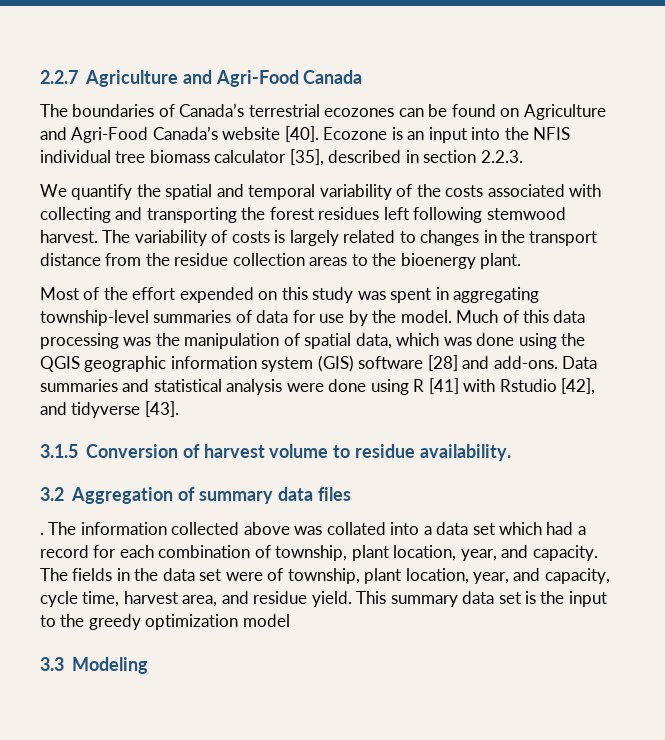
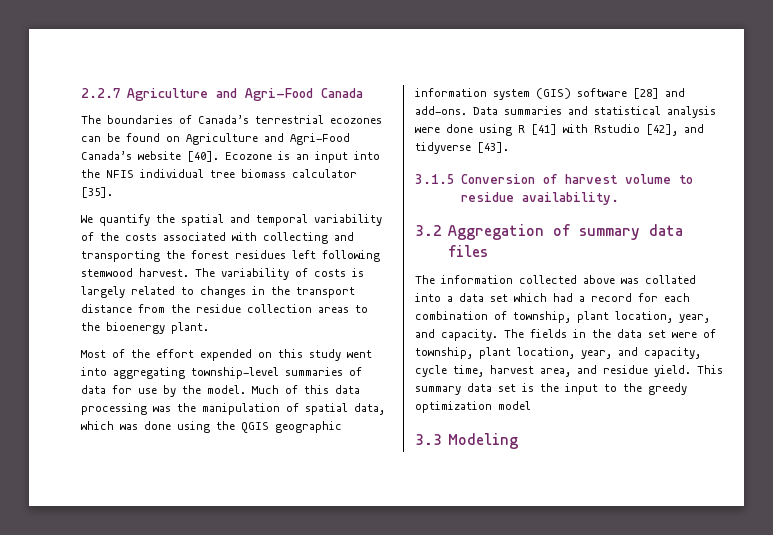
[289,149,523,166] [35], described in section 2.2.3. -> [81,187,113,198] [35].
[357,287,449,303] was spent in -> [347,350,372,358] [81,367,107,376] went into
[40,533,44,535] . -> (488, 251) none

